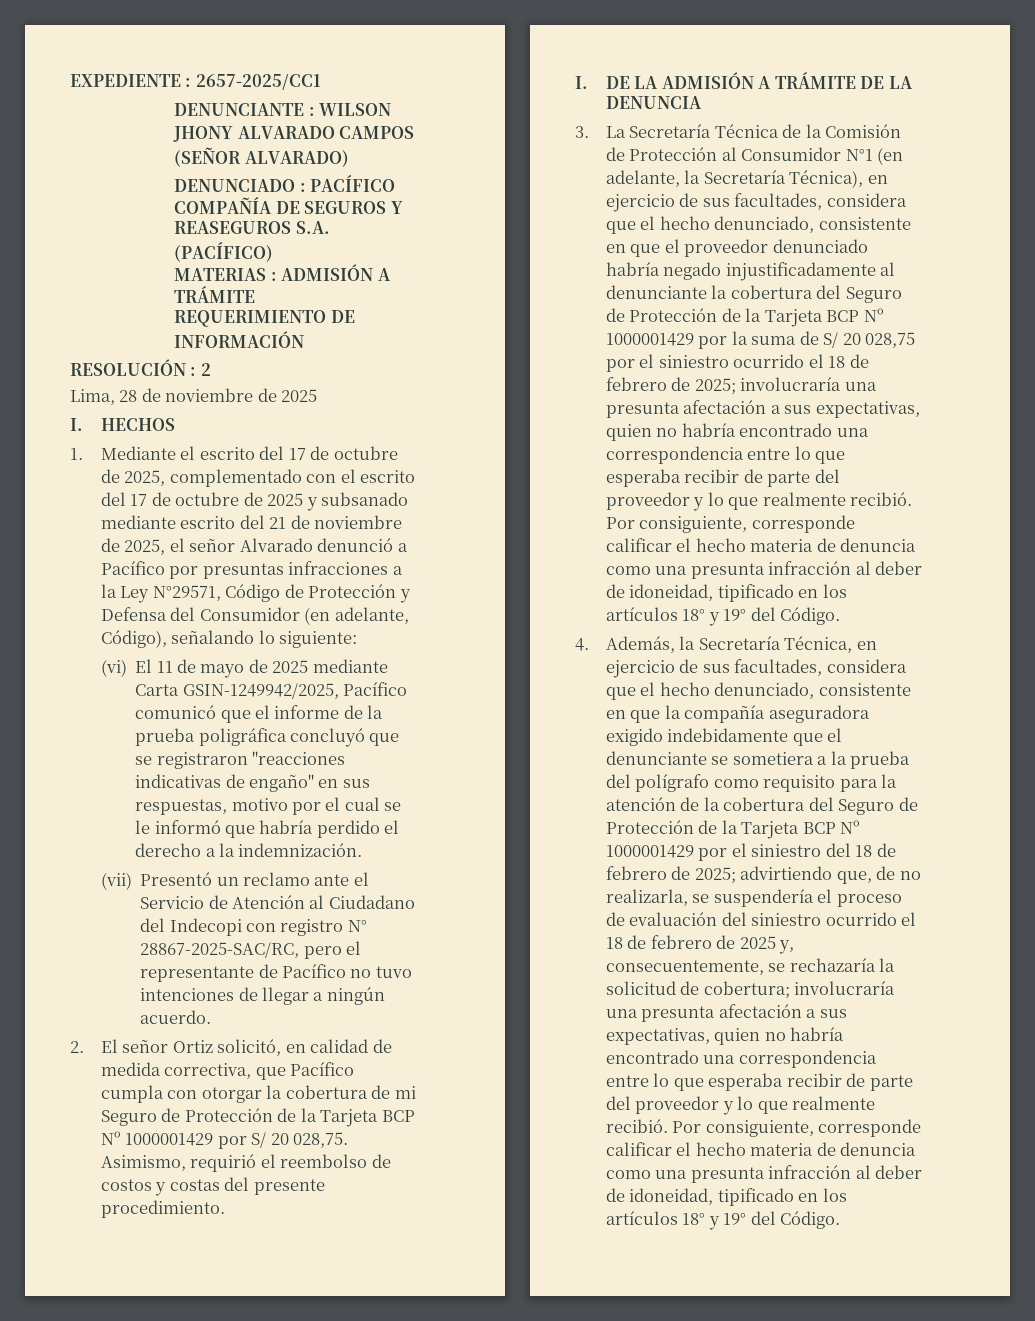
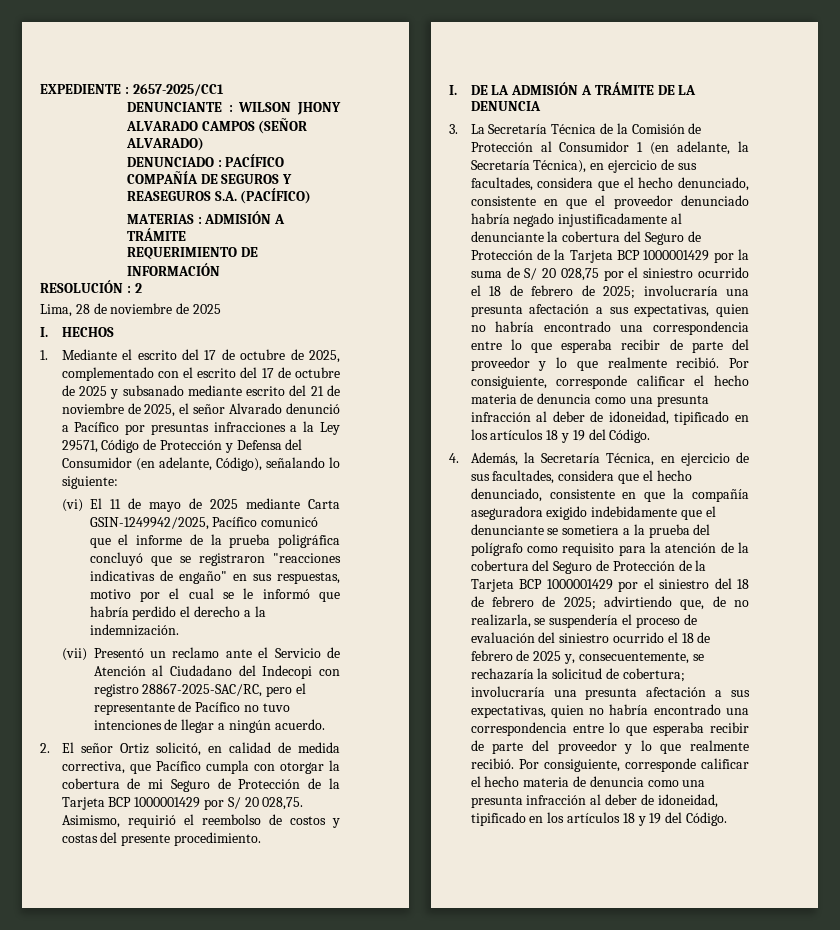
[152,585,221,601] N°29571, -> [61,440,98,453] 29571,
[347,920,367,932] N° -> (139, 690) none
[100,1131,121,1145] Nº -> (132, 802) none
[845,149,873,161] N°1 -> [637,142,644,152] 1
[863,308,884,322] Nº -> (641, 255) none
[682,609,747,626] 18° y 19° -> [546,430,585,443] 18 y 19
[840,820,861,834] Nº -> (543, 584) none
[682,1213,747,1230] 18° y 19° -> [622,813,662,826] 18 y 19

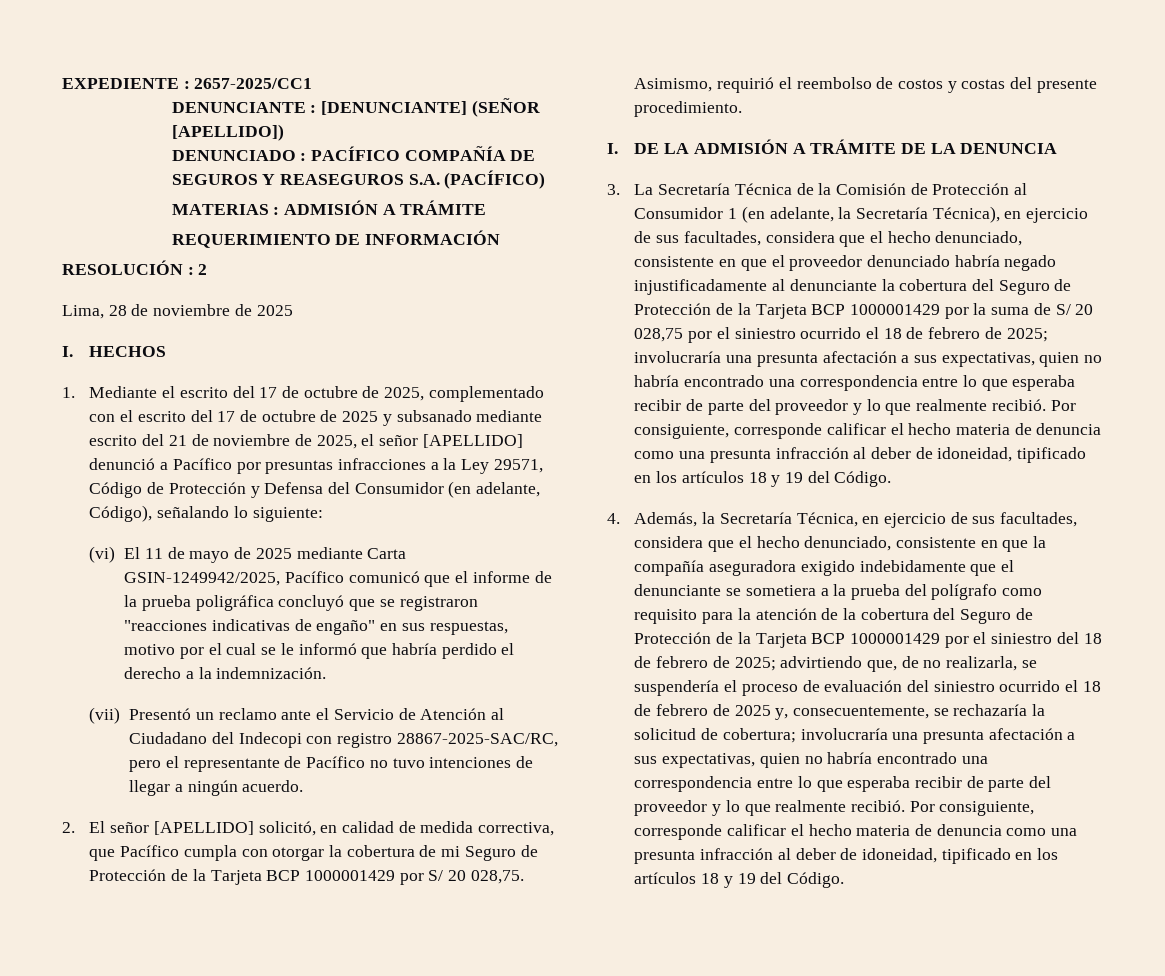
[238,102,341,115] [125,118,308,134] [125,137,204,151] WILSON JHONY ALVARADO CAMPOS (SEÑOR ALVARADO) -> [321,98,540,117] [171,124,284,141] [DENUNCIANTE] (SEÑOR [APELLIDO])
[229,403,283,414] Alvarado -> [422,434,523,448] [APELLIDO]
[119,743,149,754] Ortiz -> [153,821,254,835] [APELLIDO]

